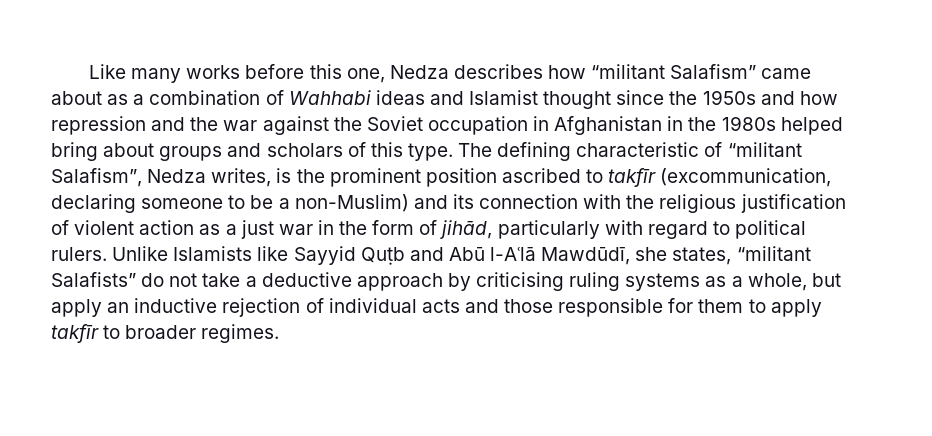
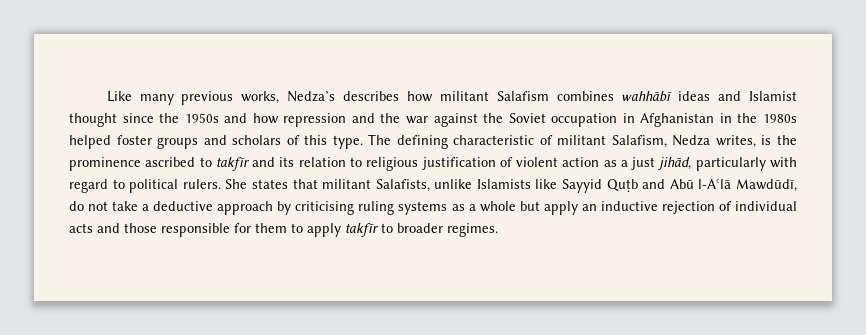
[186,64,812,83] [51,90,371,105] works before this one, Nedza describes how “militant Salafism” came about as a combination of Wahhabi -> [181,91,673,105] previous works, Nedza’s describes how militant Salafism combines wahhābī
[51,142,155,161] bring about -> [116,135,152,145] foster
[727,142,802,157] [51,168,142,187] “militant Salafism”, -> [557,135,667,148] militant Salafism,
[329,168,497,187] prominent position -> [69,157,141,171] prominence
[660,168,832,187] [51,194,655,213] (excommunication, declaring someone to be a non-Muslim) and its connection with the -> [252,157,362,167] and its relation to
[278,220,438,235] war in the form of -> (656, 163) none
[112,246,169,261] Unlike -> [225,179,473,192] She states that militant Salafists, unlike
[635,246,811,265] [51,272,136,287] she states, “militant Salafists” -> (798, 185) none
[747,273,807,291] whole, -> [479,201,516,212] whole

